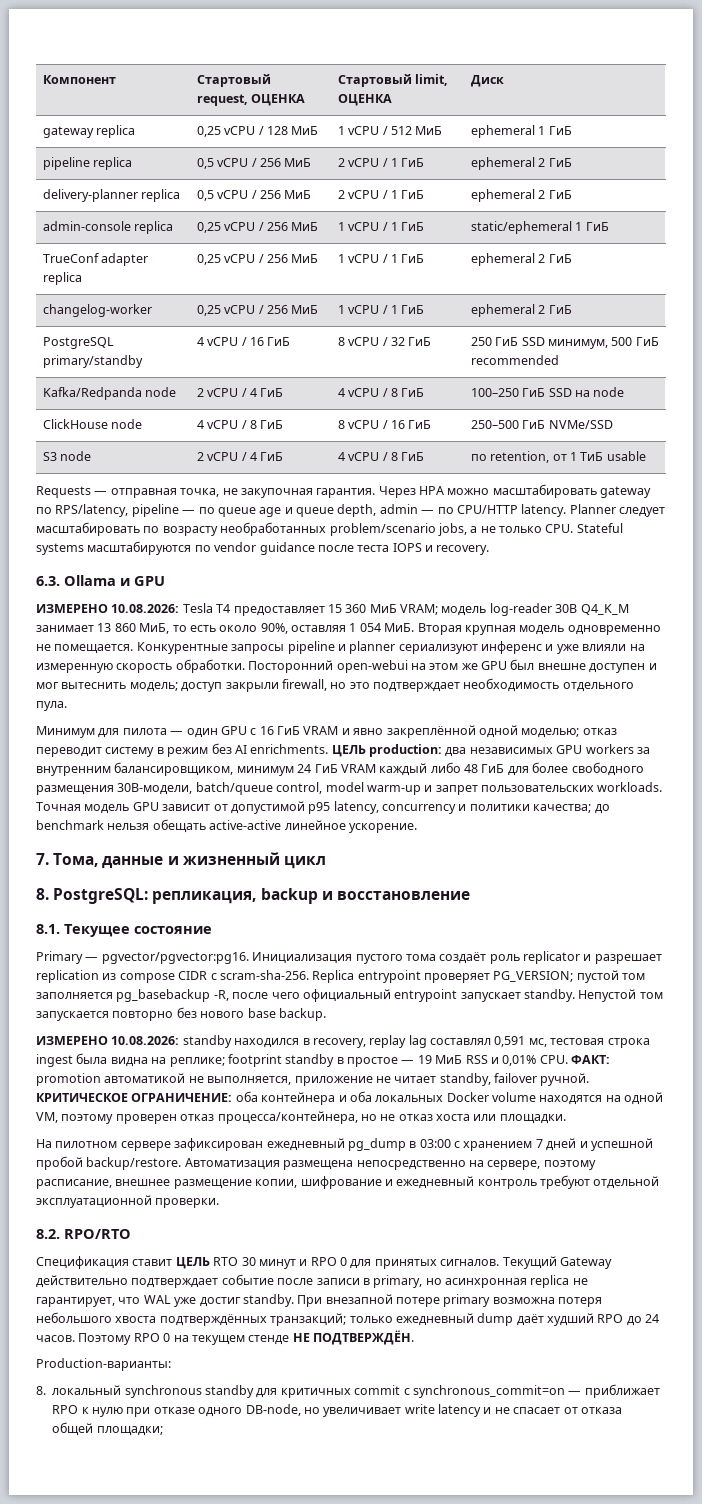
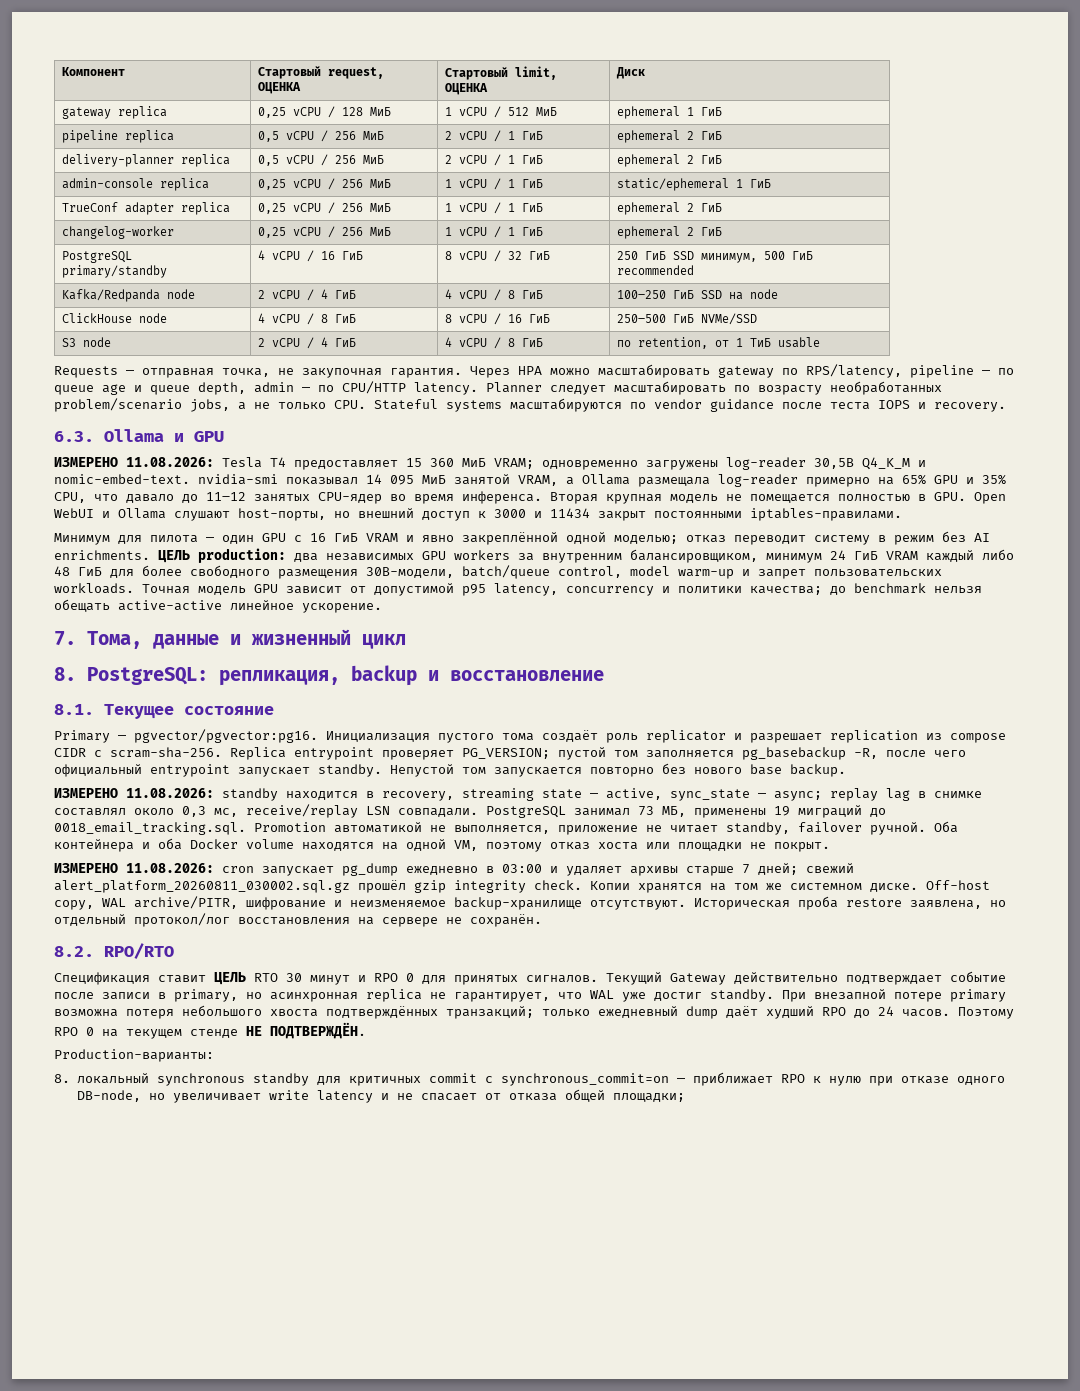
[111,604,180,613] 10.08.2026: -> [126,457,214,467] 11.08.2026:
[441,603,629,616] [36,623,661,635] [36,641,645,654] [36,659,657,673] [36,678,634,692] [36,701,67,711] модель log-reader 30B Q4_K_M занимает 13 860 МиБ, то есть около 90%, оставляя 1 054 МиБ. Вторая крупная модель одновременно не помещается. Конкурентные запросы pipeline и planner сериализуют инференс и уже влияли на измеренную скорость обработки. Посторонний open-webui на этом же GPU был внешне доступен и мог вытеснить модель; доступ закрыли firewall, но это подтверждает необходимость отдельного пула. -> [542,457,926,470] [54,474,1006,487] [54,491,1006,504] [54,508,902,521] одновременно загружены log-reader 30,5B Q4_K_M и nomic-embed-text. nvidia-smi показывал 14 095 МиБ занятой VRAM, а Ollama размещала log-reader примерно на 65% GPU и 35% CPU, что давало до 11–12 занятых CPU-ядер во время инференса. Вторая крупная модель не помещается полностью в GPU. Open WebUI и Ollama слушают host-порты, но внешний доступ к 3000 и 11434 закрыт постоянными iptables-правилами.
[111,1035,650,1048] [36,1053,610,1067] [36,1073,101,1086] 10.08.2026: standby находился в recovery, replay lag составлял 0,591 мс, тестовая строка ingest была видна на реплике; footprint standby в простое — 19 МиБ RSS и 0,01% CPU. ФАКТ: promotion -> [126,788,982,801] [54,804,886,818] [54,822,326,835] 11.08.2026: standby находится в recovery, streaming state — active, sync_state — async; replay lag в снимке составлял около 0,3 мс, receive/replay LSN совпадали. PostgreSQL занимал 73 МБ, применены 19 миграций до 0018_email_tracking.sql. Promotion
[36,1091,258,1102] КРИТИЧЕСКОЕ ОГРАНИЧЕНИЕ: оба -> [934,821,958,833] Оба
[375,1095,444,1102] локальных -> (182, 844) none
[115,1111,566,1124] [36,1138,653,1151] [36,1156,596,1170] [36,1175,660,1189] [36,1195,220,1208] проверен отказ процесса/контейнера, но не отказ хоста или площадки. // На пилотном сервере зафиксирован ежедневный pg_dump в 03:00 с хранением 7 дней и успешной пробой backup/restore. Автоматизация размещена непосредственно на сервере, поэтому расписание, внешнее размещение копии, шифрование и ежедневный контроль требуют отдельной эксплуатационной проверки. -> [550,842,830,852] [54,863,854,876] [54,880,990,893] [54,896,1006,910] [54,913,542,927] отказ хоста или площадки не покрыт. // ИЗМЕРЕНО 11.08.2026: cron запускает pg_dump ежедневно в 03:00 и удаляет архивы старше 7 дней; свежий alert_platform_20260811_030002.sql.gz прошёл gzip integrity check. Копии хранятся на том же системном диске. Off-host copy, WAL archive/PITR, шифрование и неизменяемое backup-хранилище отсутствуют. Историческая проба restore заявлена, но отдельный протокол/лог восстановления на сервере не сохранён.

